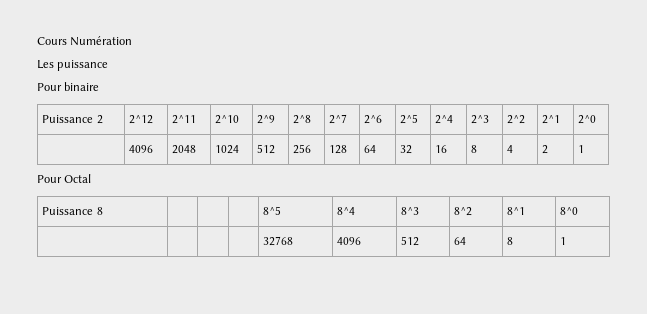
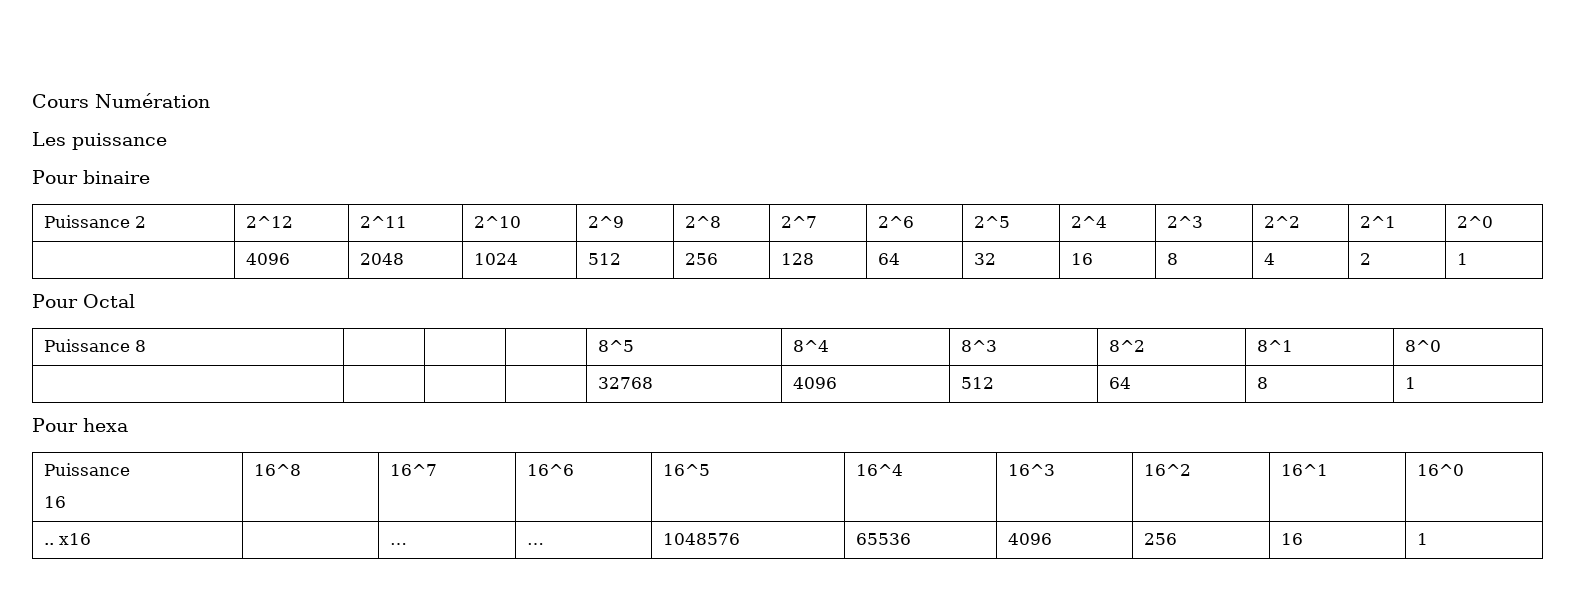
(567, 241) none -> [32,418,128,432] [43,463,130,476] [43,496,66,508] [253,464,301,476] [389,464,437,476] [526,464,574,476] [662,464,710,476] [855,464,903,476] [1007,464,1055,476] [1143,464,1191,476] [1280,464,1328,476] [1416,464,1464,476] [43,533,91,545] [389,543,407,545] [526,543,544,545] [662,533,740,545] [855,533,911,545] [1007,533,1052,545] [1143,533,1177,545] [1280,533,1303,545] [1416,533,1428,545] // Pour hexa // Puissance // 16 | 16^8 | 16^7 | 16^6 | 16^5 | 16^4 | 16^3 | 16^2 | 16^1 | 16^0 // .. x16 | | … | … | 1048576 | 65536 | 4096 | 256 | 16 | 1

